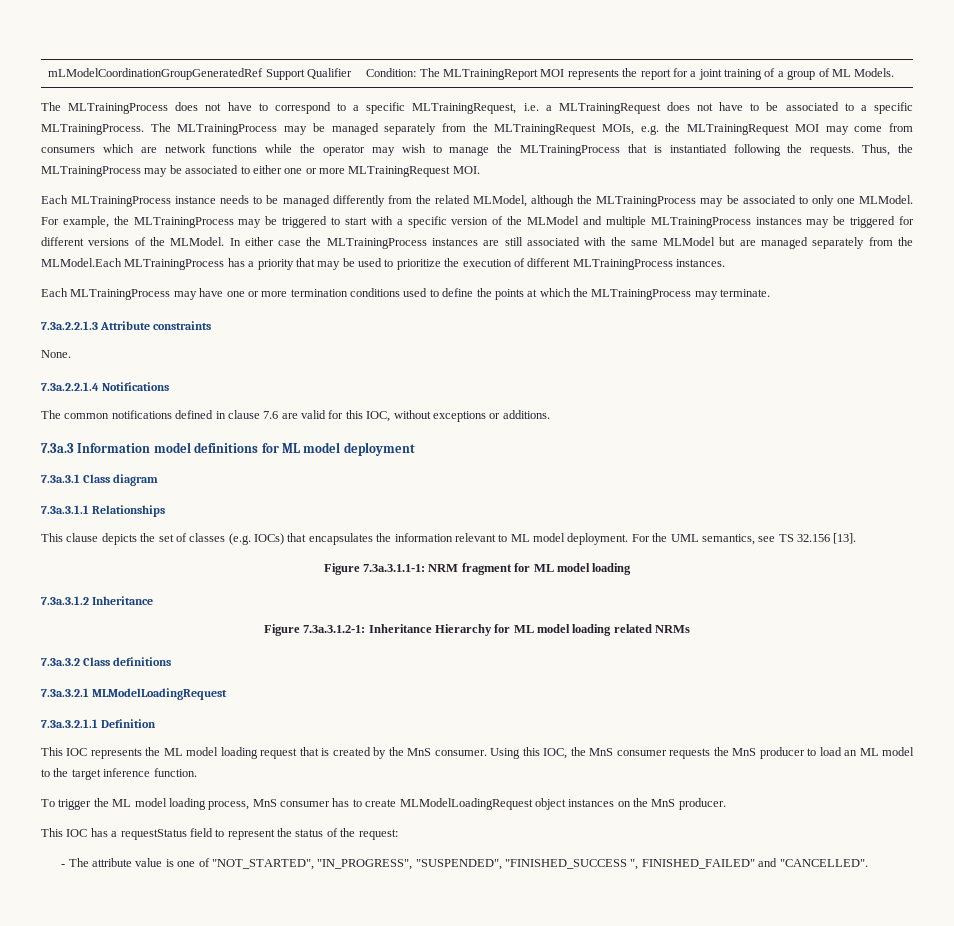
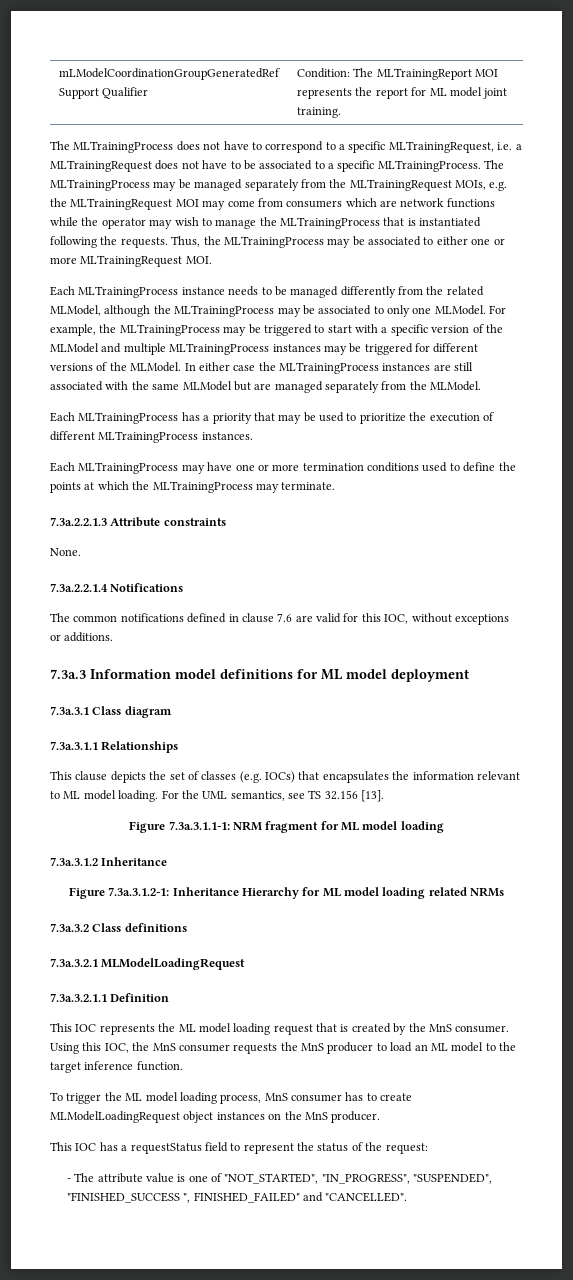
[690,68,895,80] a joint training of a group of ML Models. -> [429,87,508,99] [297,107,342,118] ML model joint training.
[41,258,122,267] MLModel.Each -> [430,381,482,391] [50,412,75,422] MLModel. // Each
[567,533,629,545] deployment. -> [118,790,159,802] loading.

